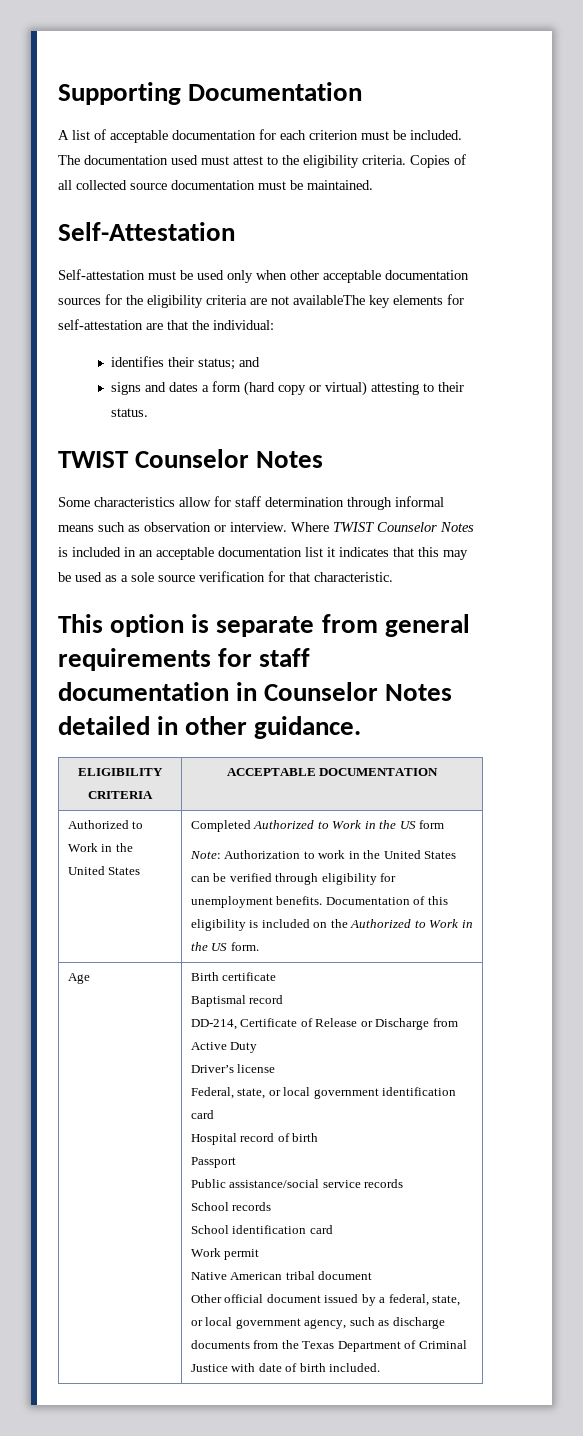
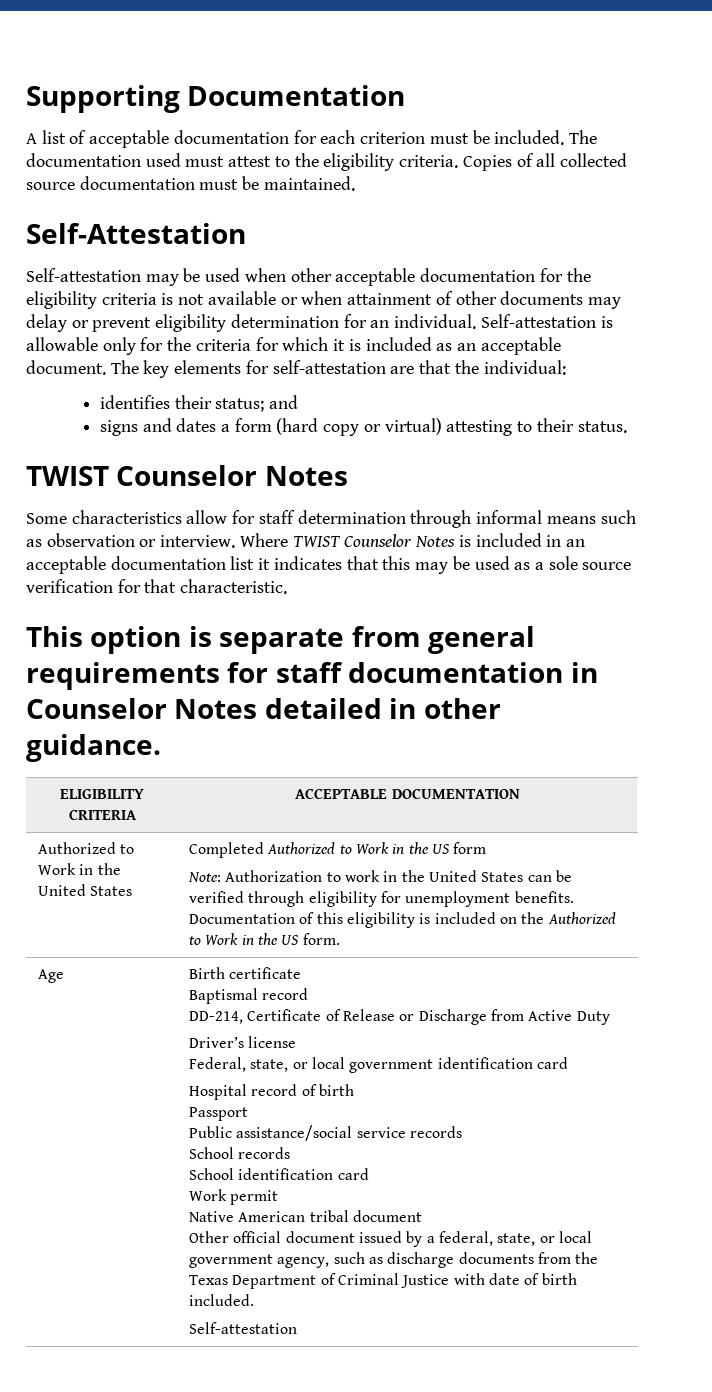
[148,270,253,283] must be used only -> [145,268,241,286] may be used
[58,298,101,305] sources -> (536, 275) none
[250,295,365,305] are not availableThe -> [161,291,621,309] [26,314,613,332] [26,337,561,355] [26,360,139,375] is not available or when attainment of other documents may delay or prevent eligibility determination for an individual. Self-attestation is allowable only for the criteria for which it is included as an acceptable document. The
(381, 1367) none -> [189,1322,298,1334] // Self-attestation

